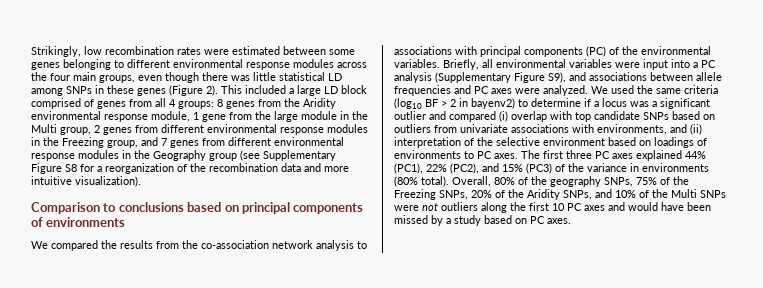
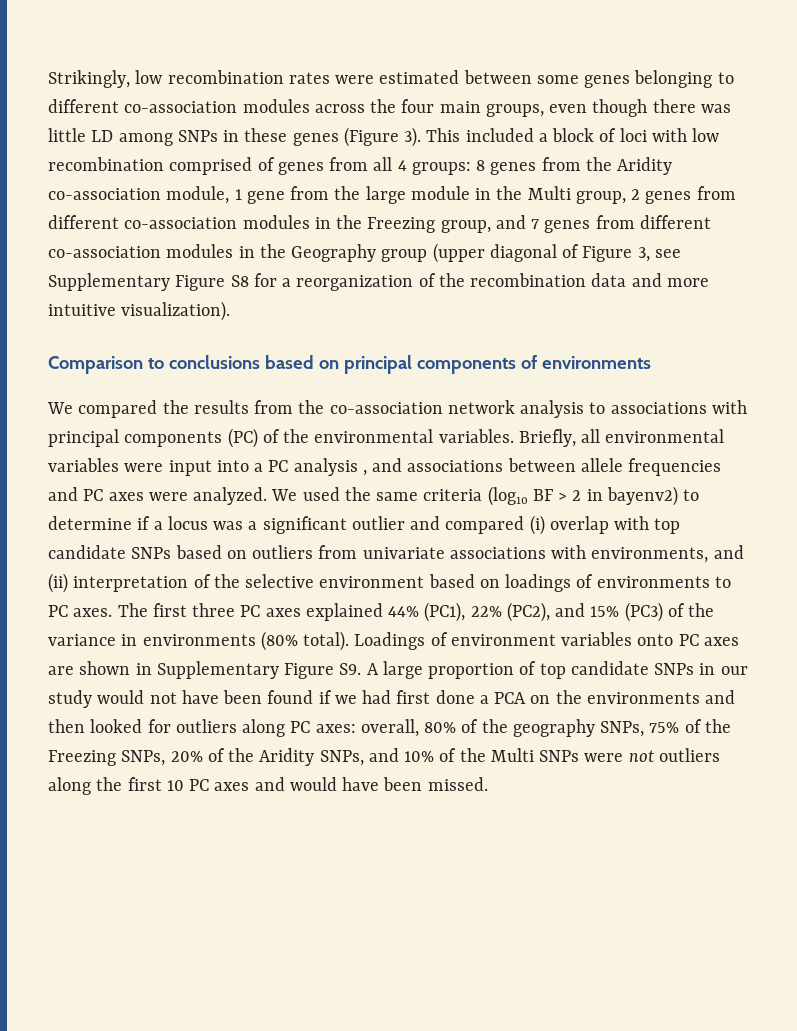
[173,59,290,70] environmental response -> [124,101,238,113] co-association
[279,72,325,81] statistical -> (86, 135) none
[206,85,218,96] 2). -> [404,127,422,147] 3).
[297,85,367,96] large LD block -> [552,128,720,142] [48,157,164,171] block of loci with low recombination
[31,111,148,122] environmental response -> [48,188,161,200] co-association
[207,124,324,135] environmental response -> [124,217,238,229] co-association
[274,137,344,146] [31,153,75,161] environmental response -> [48,246,161,258] co-association
[240,150,260,161] (see -> [432,243,681,263] (upper diagonal of Figure 3, see
[435,72,566,83] (Supplementary Figure S9), -> [362,470,367,476] ,
[452,176,491,187] Overall, -> [354,632,739,650] [48,661,748,679] [48,690,736,708] [48,719,419,737] Loadings of environment variables onto PC axes are shown in Supplementary Figure S9. A large proportion of top candidate SNPs in our study would not have been found if we had first done a PCA on the environments and then looked for outliers along PC axes: overall,
[394,215,571,226] missed by a study based on PC axes. -> [427,777,488,791] missed.

